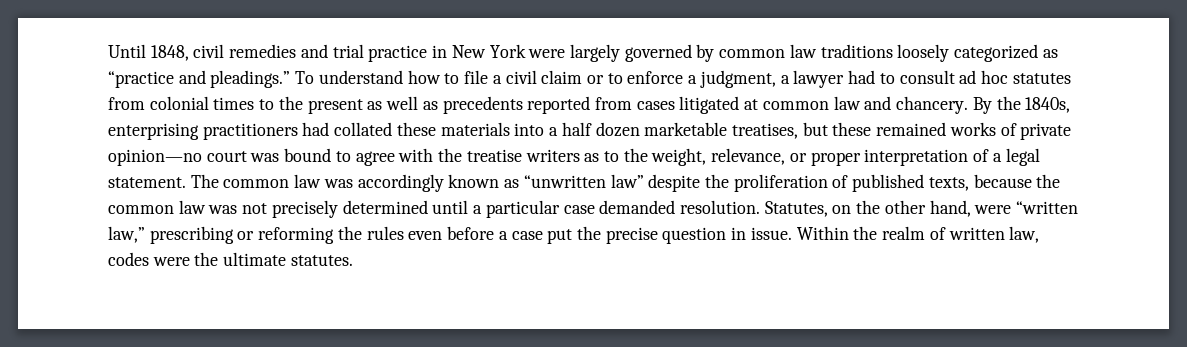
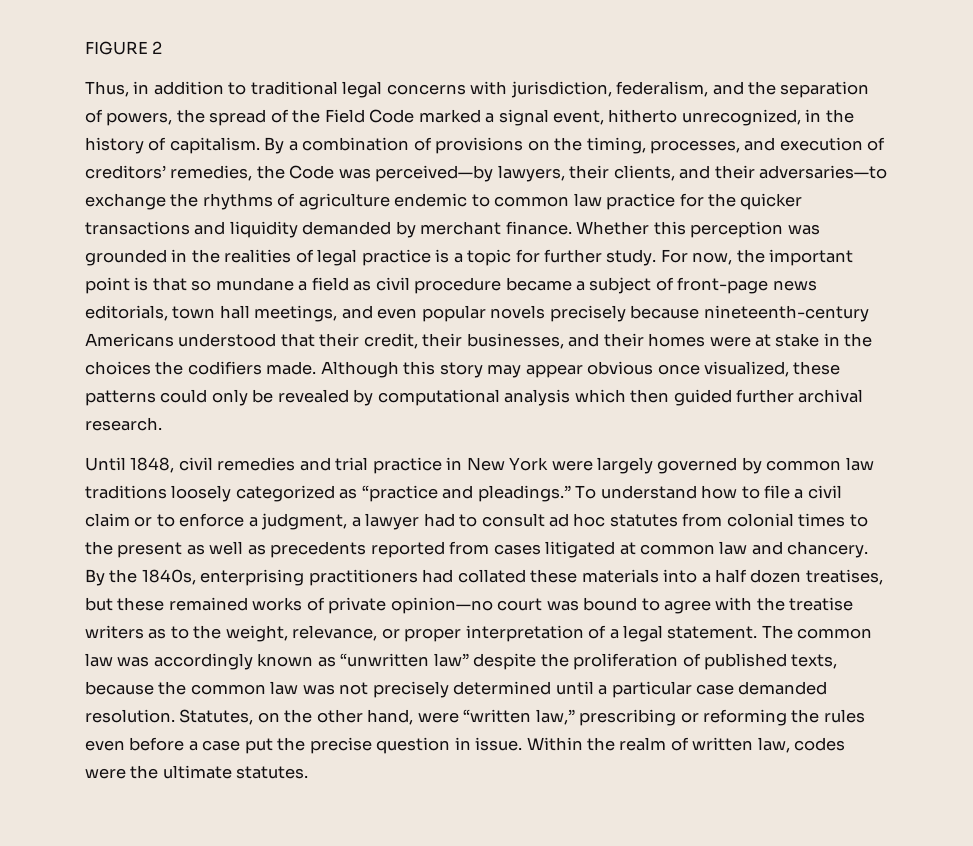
(108, 51) none -> [85,41,163,55] [85,81,870,98] [85,109,854,126] [85,137,886,154] [85,165,888,182] [85,193,803,210] [85,221,820,238] [85,249,854,266] [85,277,817,294] [85,305,869,322] [85,333,873,349] [85,361,841,378] [85,389,864,406] [85,417,162,431] FIGURE 2 // Thus, in addition to traditional legal concerns with jurisdiction, federalism, and the separation of powers, the spread of the Field Code marked a signal event, hitherto unrecognized, in the history of capitalism. By a combination of provisions on the timing, processes, and execution of creditors’ remedies, the Code was perceived—by lawyers, their clients, and their adversaries—to exchange the rhythms of agriculture endemic to common law practice for the quicker transactions and liquidity demanded by merchant finance. Whether this perception was grounded in the realities of legal practice is a topic for further study. For now, the important point is that so mundane a field as civil procedure became a subject of front-page news editorials, town hall meetings, and even popular novels precisely because nineteenth-century Americans understood that their credit, their businesses, and their homes were at stake in the choices the codifiers made. Although this story may appear obvious once visualized, these patterns could only be revealed by computational analysis which then guided further archival research. //
[644,122,728,136] marketable -> (802, 576) none

